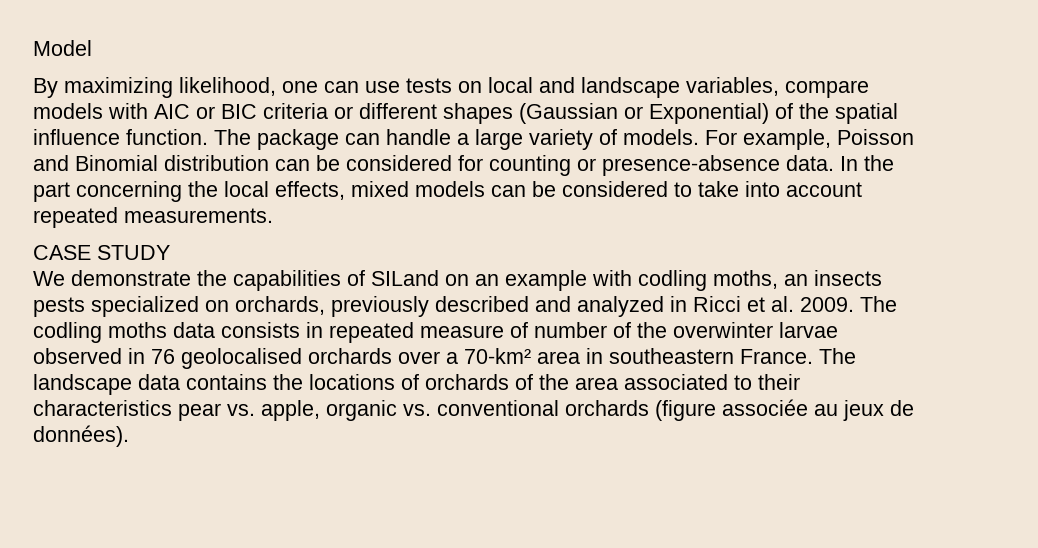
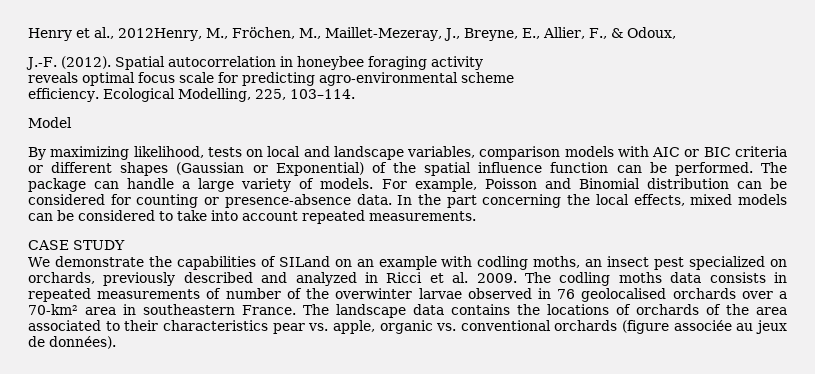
(33, 48) none -> [28,27,676,41] [26,56,483,70] [28,72,514,86] [28,88,355,102] Henry et al., 2012Henry, M., Fröchen, M., Maillet-Mezeray, J., Breyne, E., Allier, F., & Odoux, // J.-F. (2012). Spatial autocorrelation in honeybee foraging activity // reveals optimal focus scale for predicting agro-environmental scheme // efficiency. Ecological Modelling, 225, 103–114. //
[282,81,400,93] one can use -> (204, 152) none
[785,80,869,98] compare -> [479,146,561,160] comparison
[126,129,208,145] function. -> [550,162,753,176] function can be performed.
[814,270,882,286] [33,297,85,317] insects pests -> [607,256,685,270] insect pest
[420,325,504,338] measure -> [97,289,201,299] measurements

